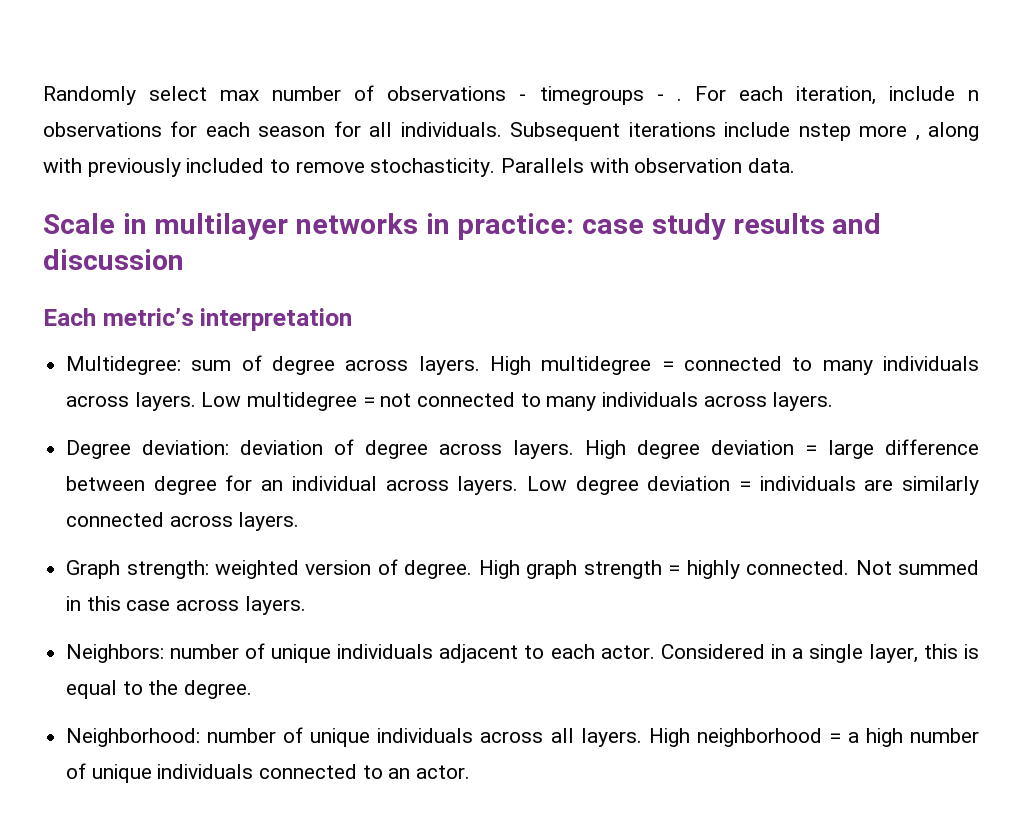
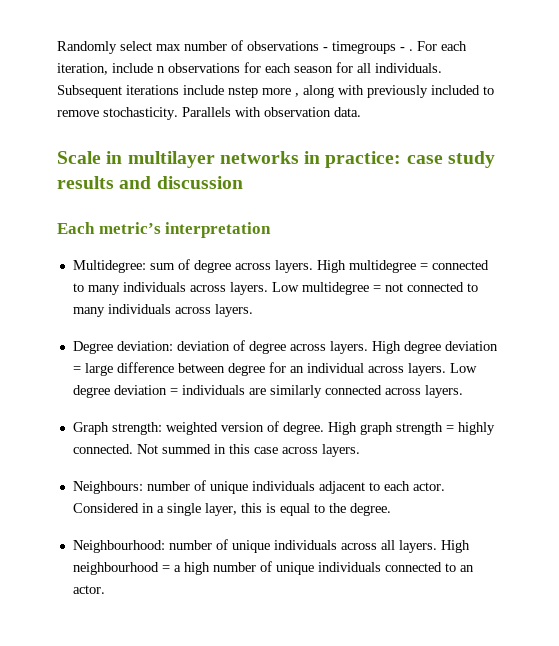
[66,644,165,663] Neighbors: -> [72,481,143,494] Neighbours:
[66,728,201,747] Neighborhood: -> [72,540,165,553] Neighbourhood:
[696,728,822,747] neighborhood -> [72,562,159,575] neighbourhood

